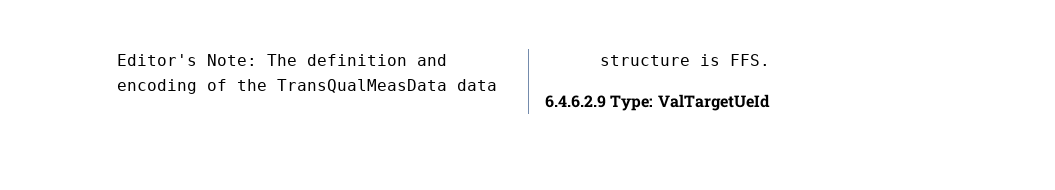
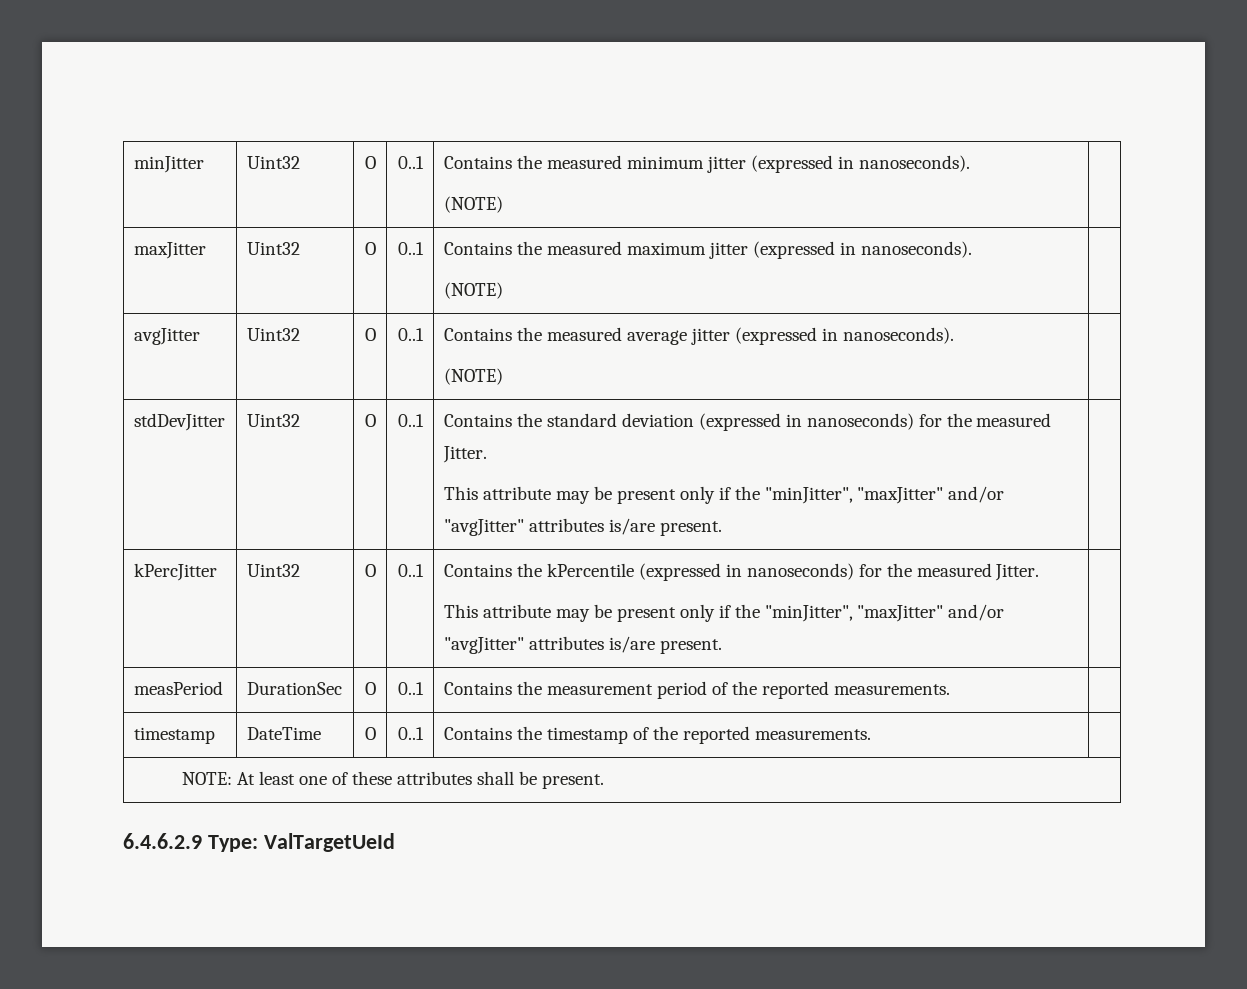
[117,54,448,66] [117,79,498,94] [600,54,771,66] Editor's Note: The definition and encoding of the TransQualMeasData data structure is FFS. -> [133,156,204,173] [246,156,300,169] [364,156,376,169] [397,156,424,169] [443,155,970,173] [443,196,503,213] [133,242,206,259] [246,242,300,255] [364,242,376,255] [397,242,424,255] [443,241,972,259] [443,282,503,299] [133,328,200,345] [246,328,300,341] [364,328,376,341] [397,328,424,341] [443,327,954,345] [443,368,503,385] [133,413,225,431] [246,414,300,427] [364,414,376,427] [397,414,424,427] [443,413,1052,431] [442,446,487,463] [443,486,1005,504] [443,518,722,536] [133,563,217,581] [246,564,300,577] [364,564,376,577] [397,564,424,577] [443,563,1040,581] [443,604,1005,622] [443,636,722,654] [133,681,223,695] [246,682,342,695] [364,682,376,695] [397,682,424,695] [443,681,950,699] [133,727,215,744] [246,727,321,740] [364,727,376,740] [397,727,424,740] [443,726,871,744] [182,771,605,789] minJitter | Uint32 | O | 0..1 | Contains the measured minimum jitter (expressed in nanoseconds). // (NOTE) | // maxJitter | Uint32 | O | 0..1 | Contains the measured maximum jitter (expressed in nanoseconds). // (NOTE) | // avgJitter | Uint32 | O | 0..1 | Contains the measured average jitter (expressed in nanoseconds). // (NOTE) | // stdDevJitter | Uint32 | O | 0..1 | Contains the standard deviation (expressed in nanoseconds) for the measured Jitter. // This attribute may be present only if the "minJitter", "maxJitter" and/or "avgJitter" attributes is/are present. | // kPercJitter | Uint32 | O | 0..1 | Contains the kPercentile (expressed in nanoseconds) for the measured Jitter. // This attribute may be present only if the "minJitter", "maxJitter" and/or "avgJitter" attributes is/are present. | // measPeriod | DurationSec | O | 0..1 | Contains the measurement period of the reported measurements. | // timestamp | DateTime | O | 0..1 | Contains the timestamp of the reported measurements. | // NOTE: At least one of these attributes shall be present.

